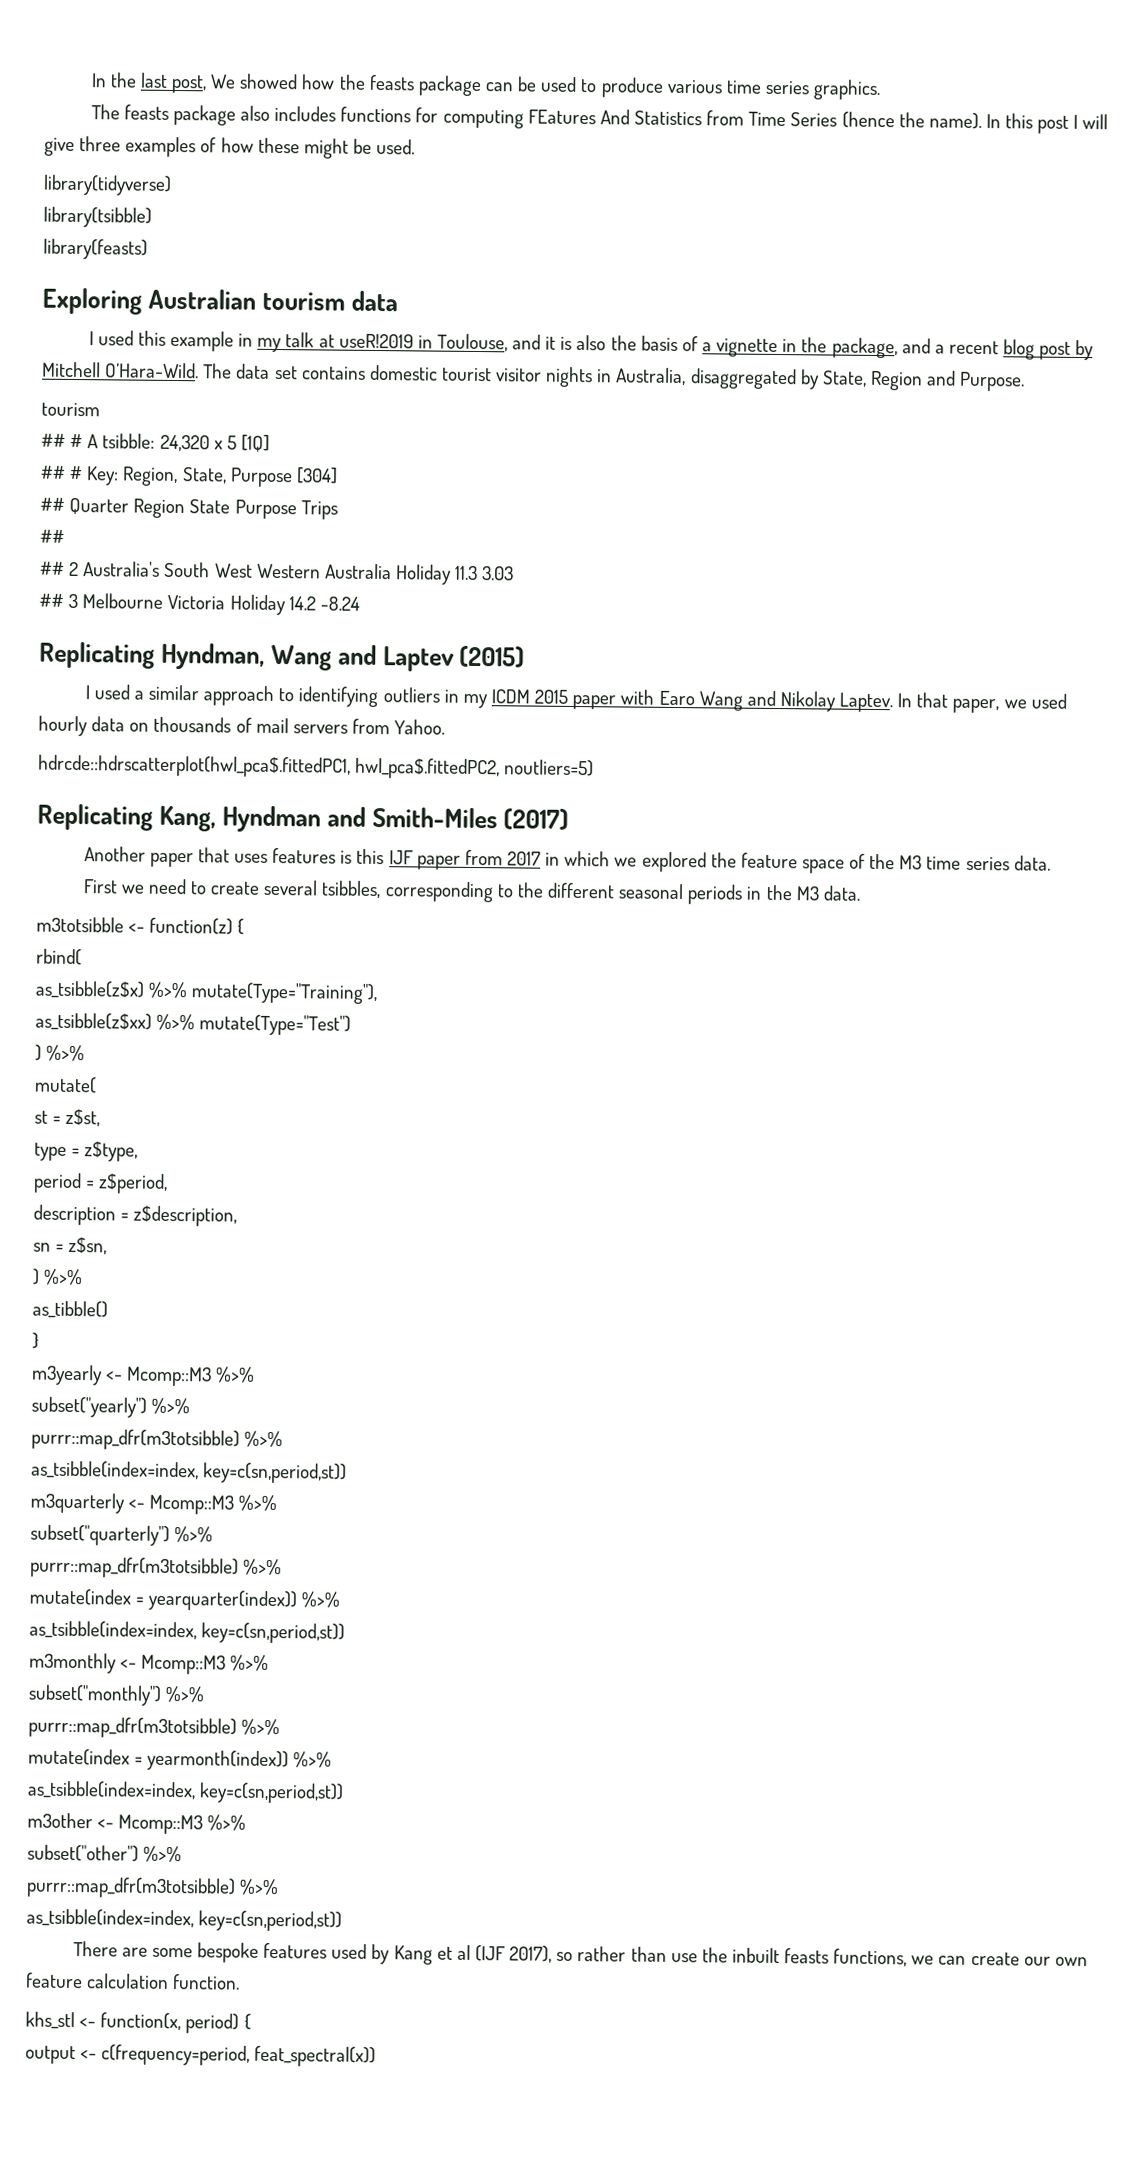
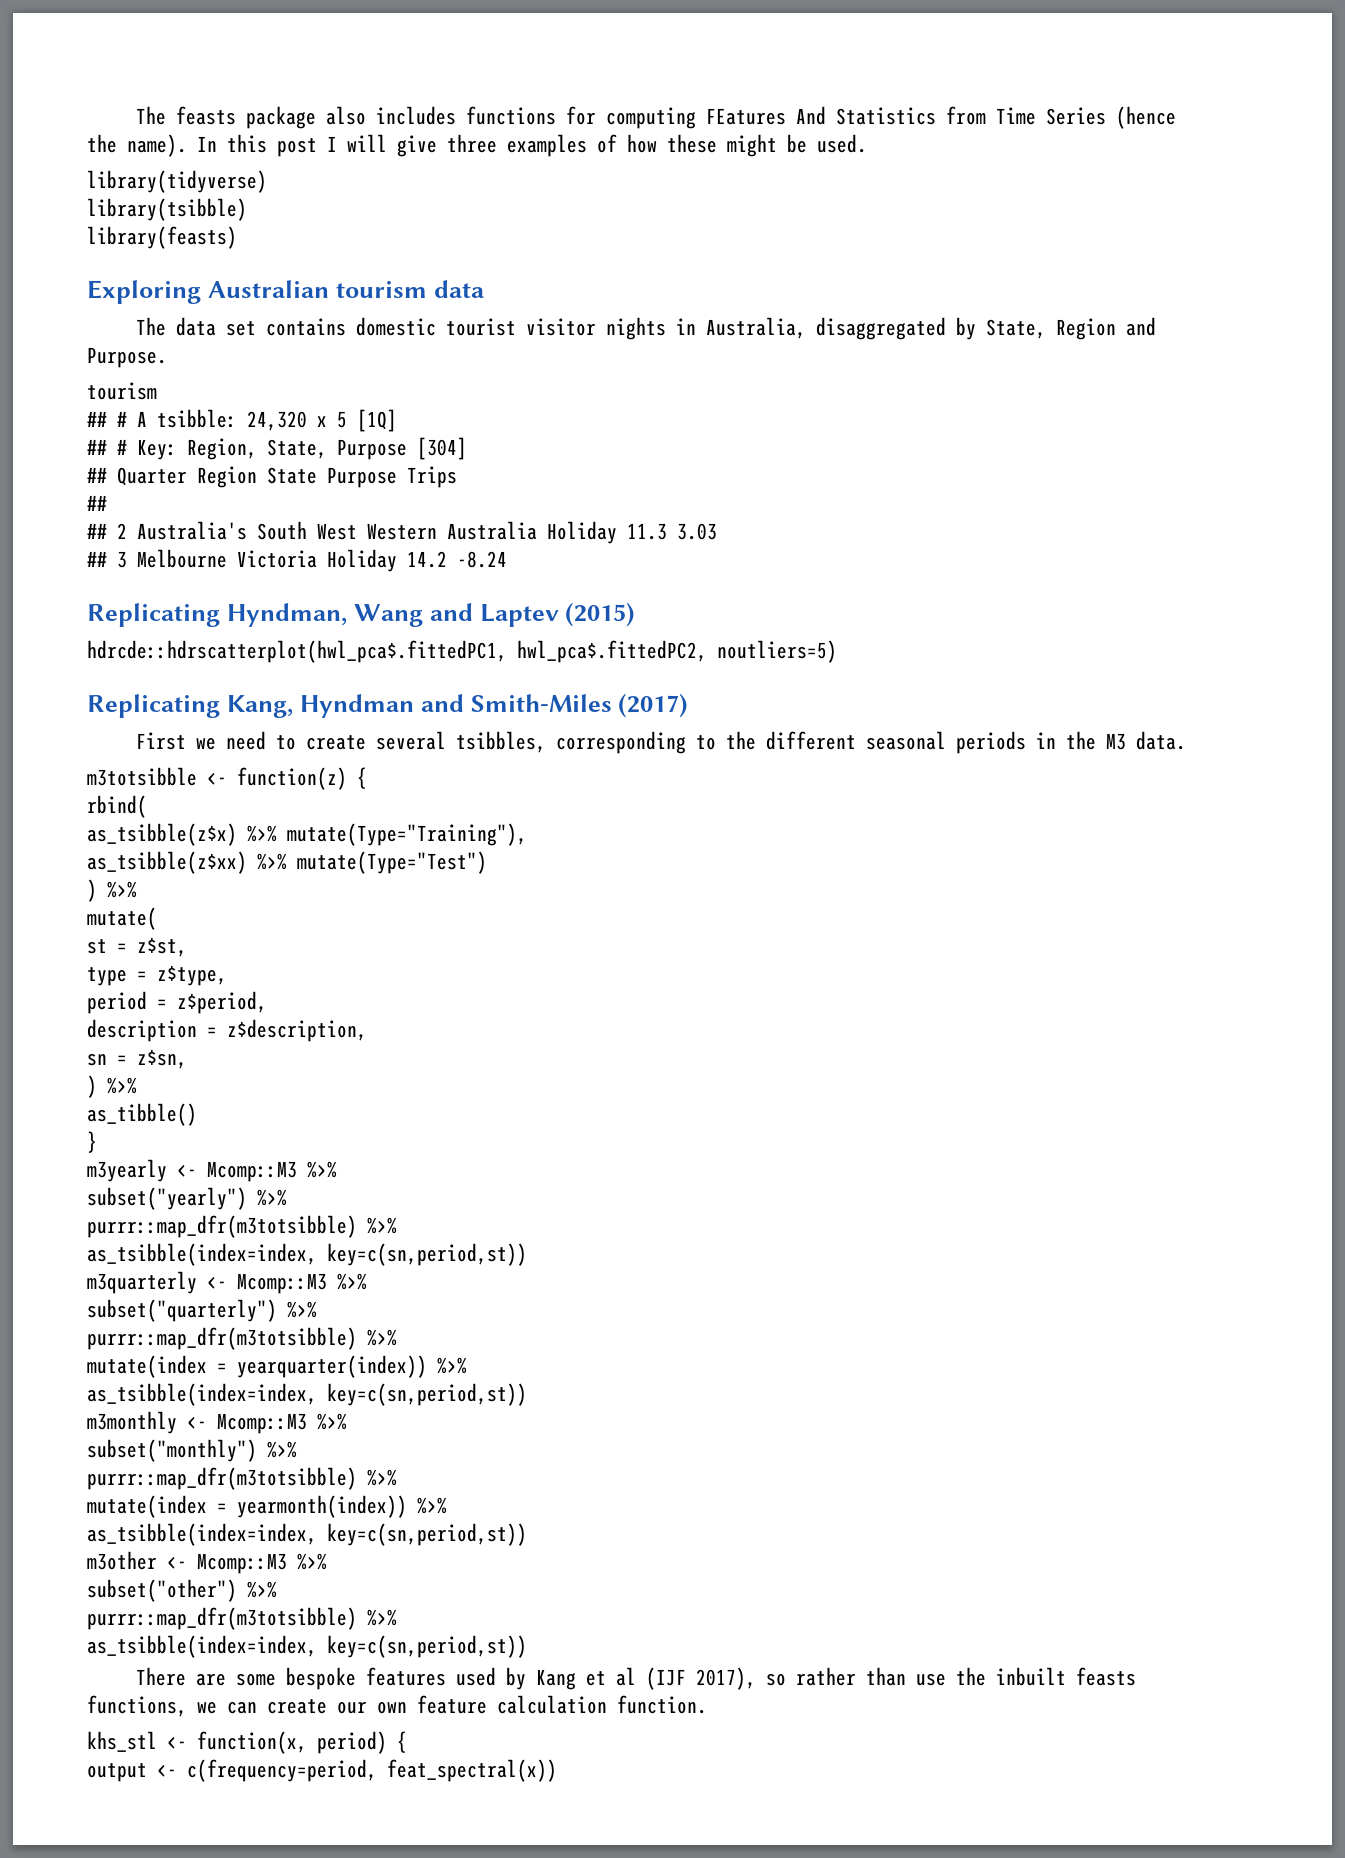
[90,72,882,101] In the last post, We showed how the feasts package can be used to produce various time series graphics. // -> (136, 115) none
[88,330,1095,361] [42,361,200,379] I used this example in my talk at useR!2019 in Toulouse, and it is also the basis of a vignette in the package, and a recent blog post by Mitchell O’Hara-Wild. -> (484, 289) none
[84,684,1067,714] [38,715,446,737] // I used a similar approach to identifying outliers in my ICDM 2015 paper with Earo Wang and Nikolay Laptev. In that paper, we used hourly data on thousands of mail servers from Yahoo. -> (636, 614) none
[83,846,1051,874] // Another paper that uses features is this IJF paper from 2017 in which we explored the feature space of the M3 time series data. -> (689, 705) none

